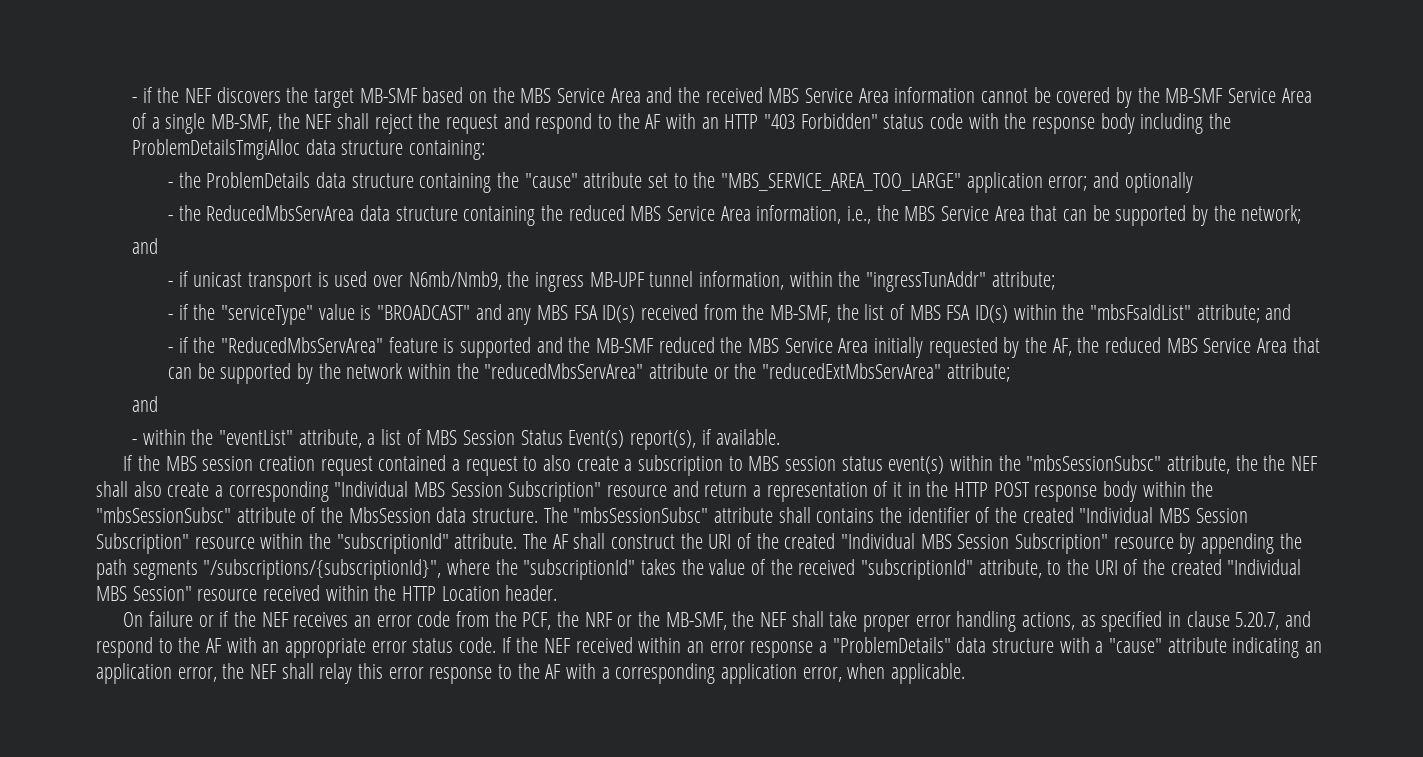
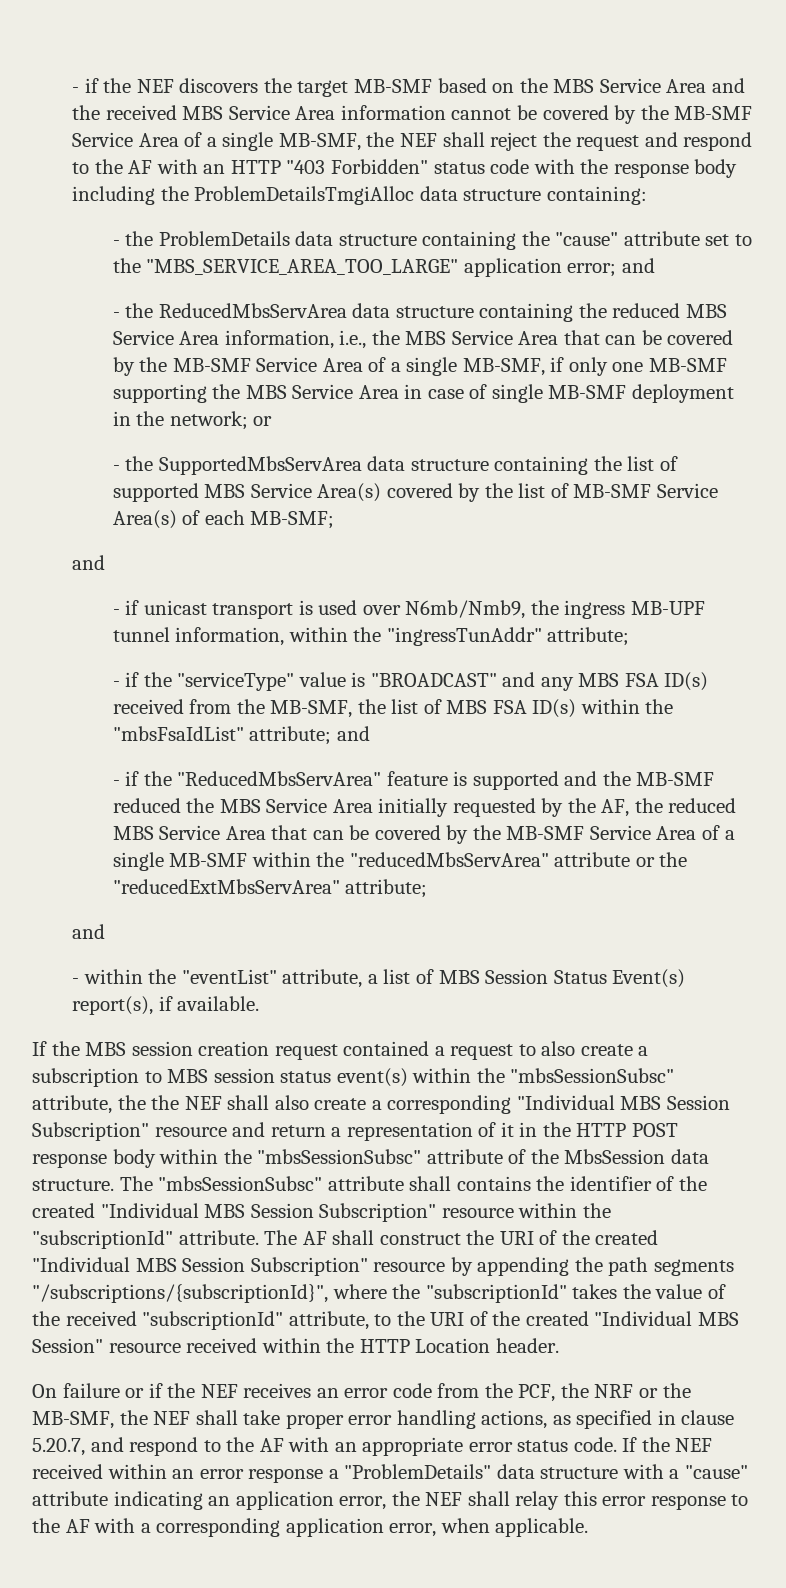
[1124,172,1193,193] optionally -> (655, 265) none
[1115,205,1302,226] supported by the network; -> [667,330,734,345] [112,357,727,376] [112,384,734,403] [112,411,273,430] [112,456,678,475] [112,483,718,502] [112,510,335,529] covered by the MB-SMF Service Area of a single MB-SMF, if only one MB-SMF supporting the MBS Service Area in case of single MB-SMF deployment in the network; or // - the SupportedMbsServArea data structure containing the list of supported MBS Service Area(s) covered by the list of MB-SMF Service Area(s) of each MB-SMF;
[220,363,404,384] supported by the network -> [374,825,735,844] [112,852,248,871] covered by the MB-SMF Service Area of a single MB-SMF

